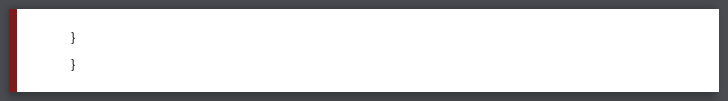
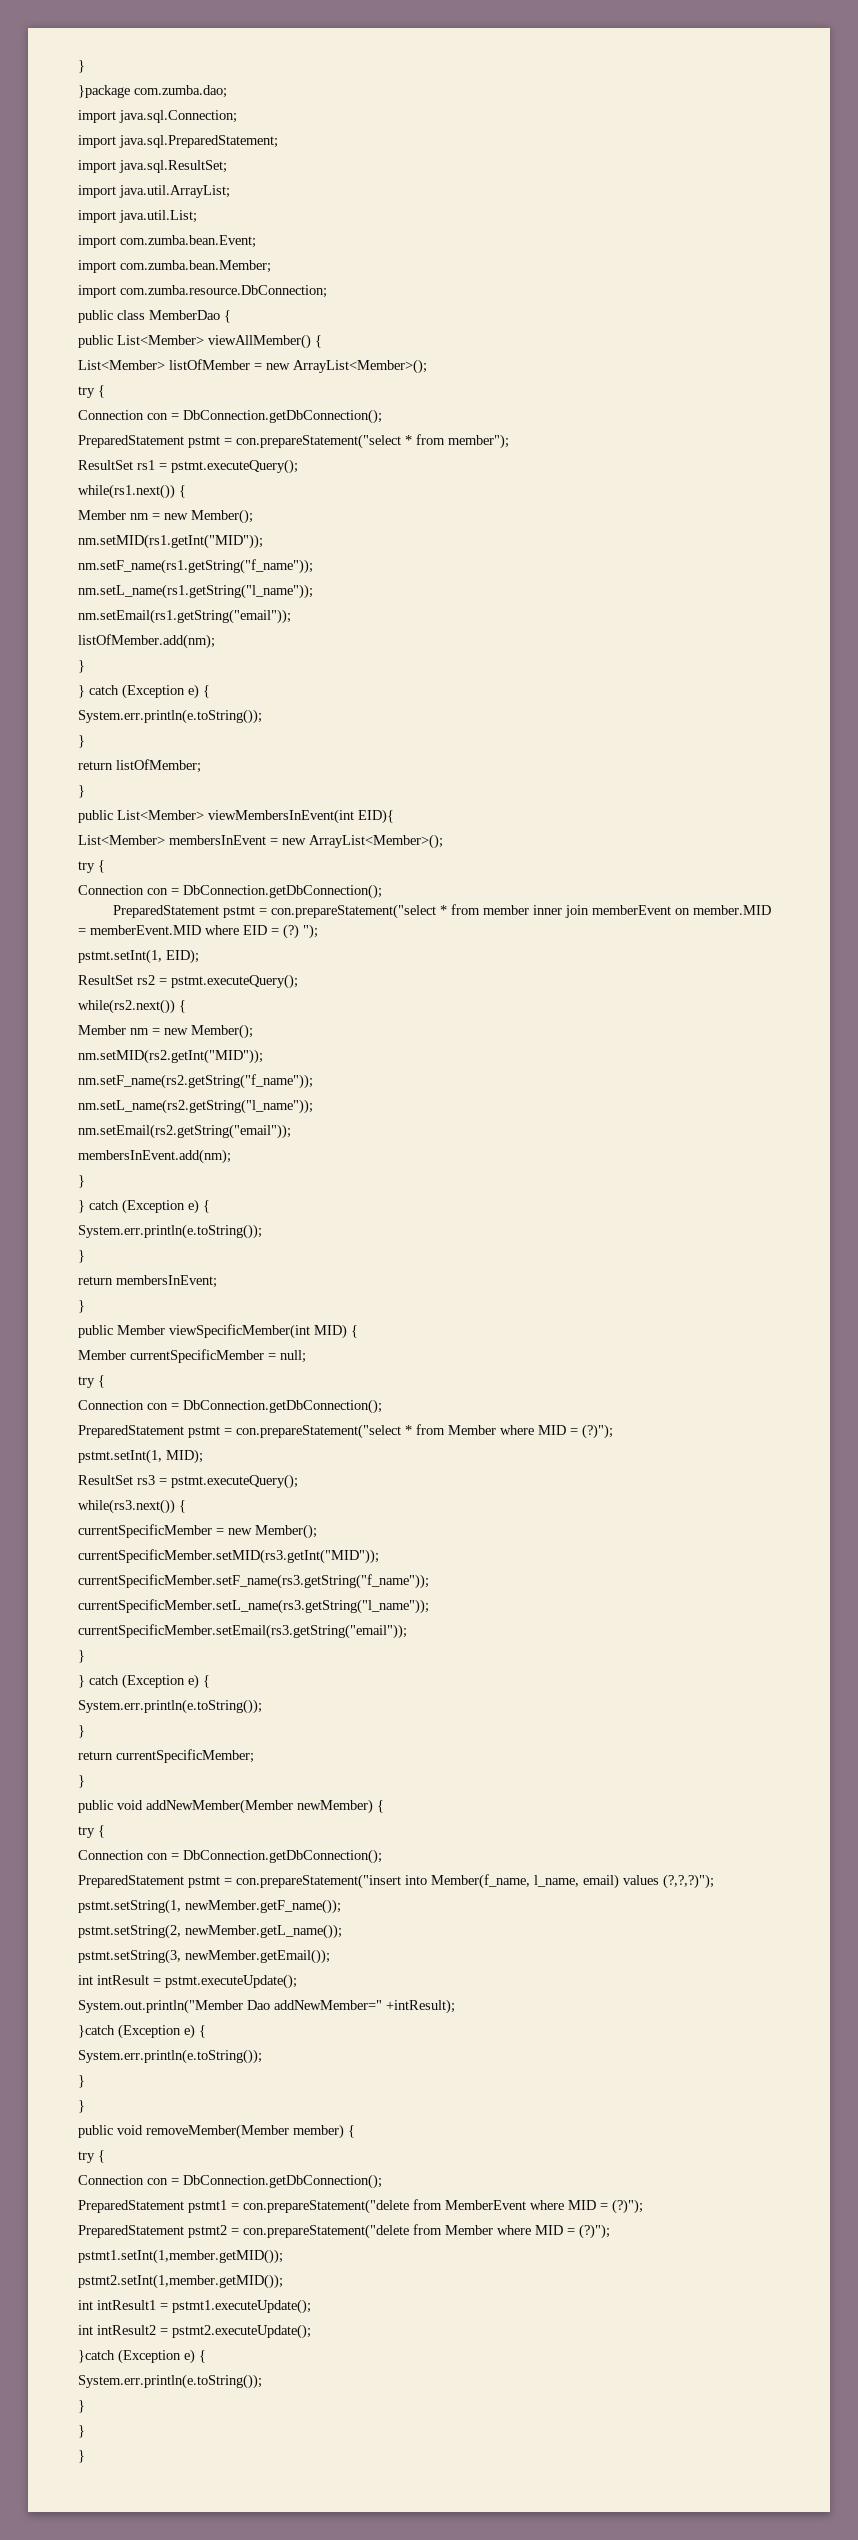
[71,32,75,44] } -> [78,60,85,73] [78,85,227,98] [78,110,237,123] [78,135,278,148] [78,160,227,173] [78,185,230,198] [78,210,197,223] [78,235,256,248] [78,260,271,273] [78,285,327,298] [78,310,231,323] [78,334,322,349] [78,359,427,374] [78,385,105,398] [78,409,382,424] [78,434,509,449] [78,459,298,474] [78,484,186,499] [78,509,253,524] [78,534,263,549] [78,559,313,574] [78,584,313,599] [78,609,291,624] [78,634,215,649] [78,660,85,673] [78,684,210,699] [78,709,262,724] [78,735,85,748] [78,759,201,773] [78,785,85,798] [78,809,394,824] [78,834,443,849] [78,860,105,873] [78,884,382,899] [112,904,771,919] [78,924,318,939] [78,949,199,964] [78,974,298,989] [78,999,186,1014] [78,1024,253,1039] [78,1049,263,1064] [78,1074,313,1089] [78,1099,313,1114] [78,1124,291,1139] [78,1149,231,1164] [78,1175,85,1188] [78,1199,210,1214] [78,1224,262,1239] [78,1250,85,1263] [78,1275,217,1288] [78,1300,85,1313] [78,1324,358,1339] [78,1349,306,1363] [78,1375,105,1388] [78,1399,382,1414] [78,1424,613,1439] [78,1449,203,1464] [78,1474,298,1489] [78,1499,186,1514] [78,1524,317,1539] [78,1549,379,1564] [78,1574,429,1589] [78,1599,429,1614] [78,1624,407,1639] [78,1650,85,1663] [78,1674,210,1689] [78,1699,262,1714] [78,1725,85,1738] [78,1749,254,1763] [78,1775,85,1788] [78,1799,384,1814] [78,1825,105,1838] [78,1849,382,1864] [78,1874,714,1889] [78,1899,341,1914] [78,1924,342,1939] [78,1949,330,1964] [78,1974,297,1989] [78,1999,455,2014] [78,2024,206,2039] [78,2049,262,2064] [78,2075,85,2088] [78,2100,85,2113] [78,2124,355,2139] [78,2150,105,2163] [78,2174,382,2189] [78,2199,643,2214] [78,2224,610,2239] [78,2249,283,2264] [78,2274,283,2289] [78,2299,311,2314] [78,2324,311,2339] [78,2349,206,2364] [78,2374,262,2389] [78,2400,85,2413] [78,2425,85,2438] } // }package com.zumba.dao; // import java.sql.Connection; // import java.sql.PreparedStatement; // import java.sql.ResultSet; // import java.util.ArrayList; // import java.util.List; // import com.zumba.bean.Event; // import com.zumba.bean.Member; // import com.zumba.resource.DbConnection; // public class MemberDao { // public List<Member> viewAllMember() { // List<Member> listOfMember = new ArrayList<Member>(); // try { // Connection con = DbConnection.getDbConnection(); // PreparedStatement pstmt = con.prepareStatement("select * from member"); // ResultSet rs1 = pstmt.executeQuery(); // while(rs1.next()) { // Member nm = new Member(); // nm.setMID(rs1.getInt("MID")); // nm.setF_name(rs1.getString("f_name")); // nm.setL_name(rs1.getString("l_name")); // nm.setEmail(rs1.getString("email")); // listOfMember.add(nm); // } // } catch (Exception e) { // System.err.println(e.toString()); // } // return listOfMember; // } // public List<Member> viewMembersInEvent(int EID){ // List<Member> membersInEvent = new ArrayList<Member>(); // try { // Connection con = DbConnection.getDbConnection(); // PreparedStatement pstmt = con.prepareStatement("select * from member inner join memberEvent on member.MID = memberEvent.MID where EID = (?) "); // pstmt.setInt(1, EID); // ResultSet rs2 = pstmt.executeQuery(); // while(rs2.next()) { // Member nm = new Member(); // nm.setMID(rs2.getInt("MID")); // nm.setF_name(rs2.getString("f_name")); // nm.setL_name(rs2.getString("l_name")); // nm.setEmail(rs2.getString("email")); // membersInEvent.add(nm); // } // } catch (Exception e) { // System.err.println(e.toString()); // } // return membersInEvent; // } // public Member viewSpecificMember(int MID) { // Member currentSpecificMember = null; // try { // Connection con = DbConnection.getDbConnection(); // PreparedStatement pstmt = con.prepareStatement("select * from Member where MID = (?)"); // pstmt.setInt(1, MID); // ResultSet rs3 = pstmt.executeQuery(); // while(rs3.next()) { // currentSpecificMember = new Member(); // currentSpecificMember.setMID(rs3.getInt("MID")); // currentSpecificMember.setF_name(rs3.getString("f_name")); // currentSpecificMember.setL_name(rs3.getString("l_name")); // currentSpecificMember.setEmail(rs3.getString("email")); // } // } catch (Exception e) { // System.err.println(e.toString()); // } // return currentSpecificMember; // } // public void addNewMember(Member newMember) { // try { // Connection con = DbConnection.getDbConnection(); // PreparedStatement pstmt = con.prepareStatement("insert into Member(f_name, l_name, email) values (?,?,?)"); // pstmt.setString(1, newMember.getF_name()); // pstmt.setString(2, newMember.getL_name()); // pstmt.setString(3, newMember.getEmail()); // int intResult = pstmt.executeUpdate(); // System.out.println("Member Dao addNewMember=" +intResult); // }catch (Exception e) { // System.err.println(e.toString()); // } // } // public void removeMember(Member member) { // try { // Connection con = DbConnection.getDbConnection(); // PreparedStatement pstmt1 = con.prepareStatement("delete from MemberEvent where MID = (?)"); // PreparedStatement pstmt2 = con.prepareStatement("delete from Member where MID = (?)"); // pstmt1.setInt(1,member.getMID()); // pstmt2.setInt(1,member.getMID()); // int intResult1 = pstmt1.executeUpdate(); // int intResult2 = pstmt2.executeUpdate(); // }catch (Exception e) { // System.err.println(e.toString()); // } // }

